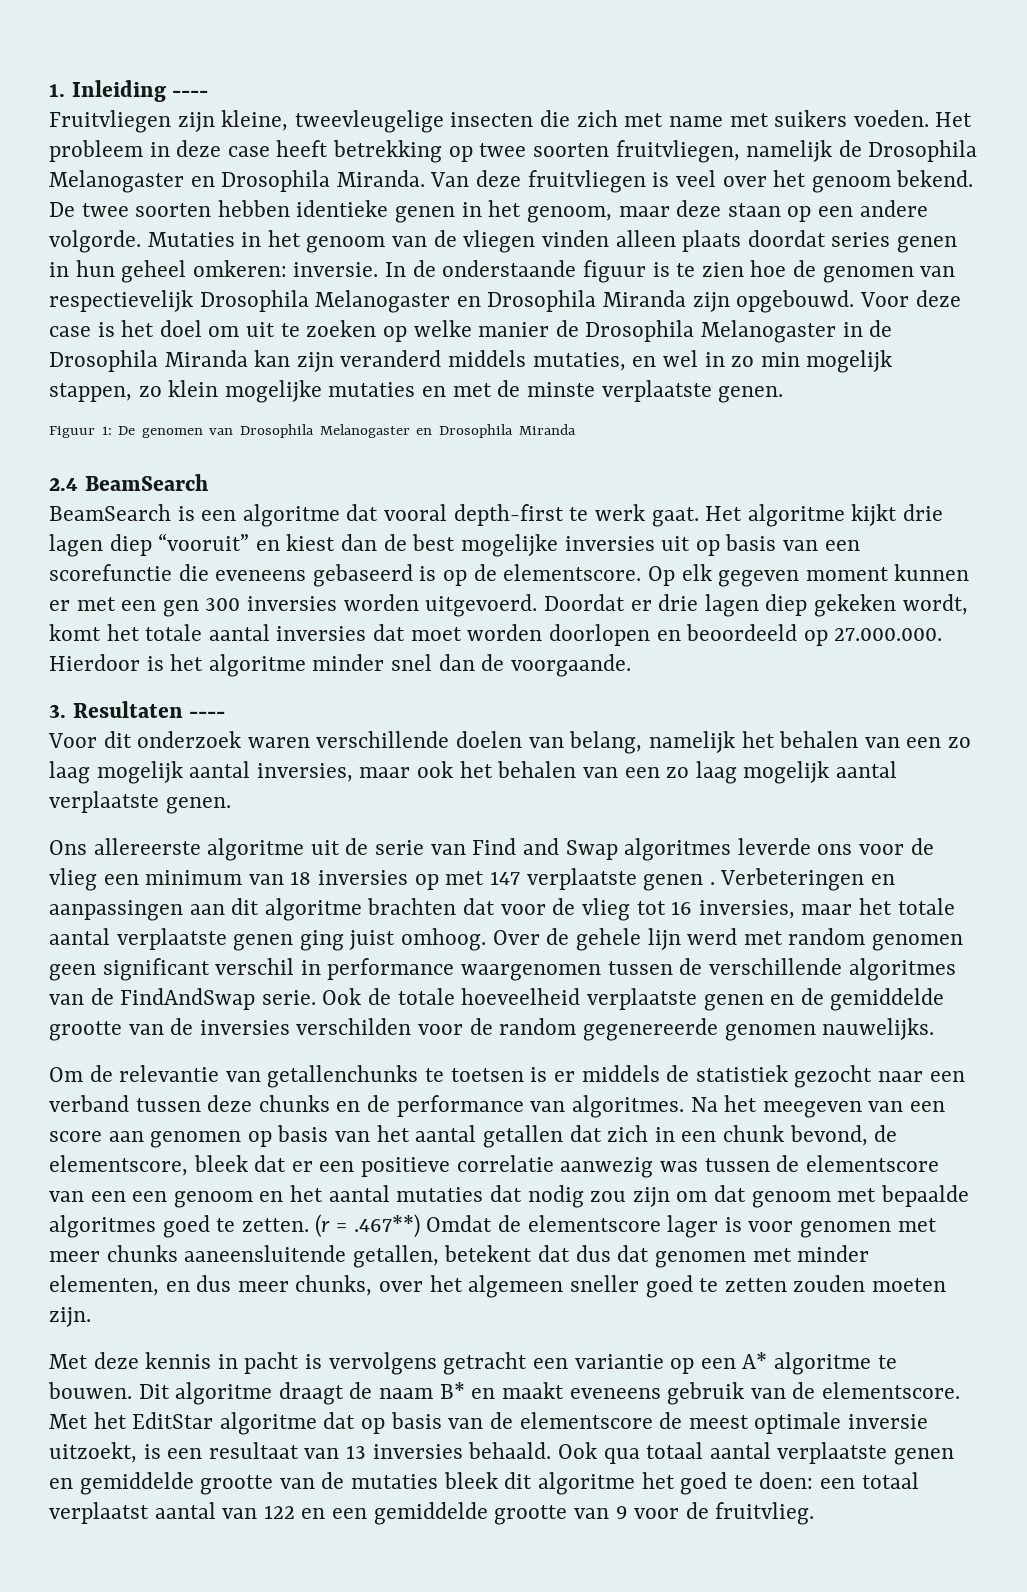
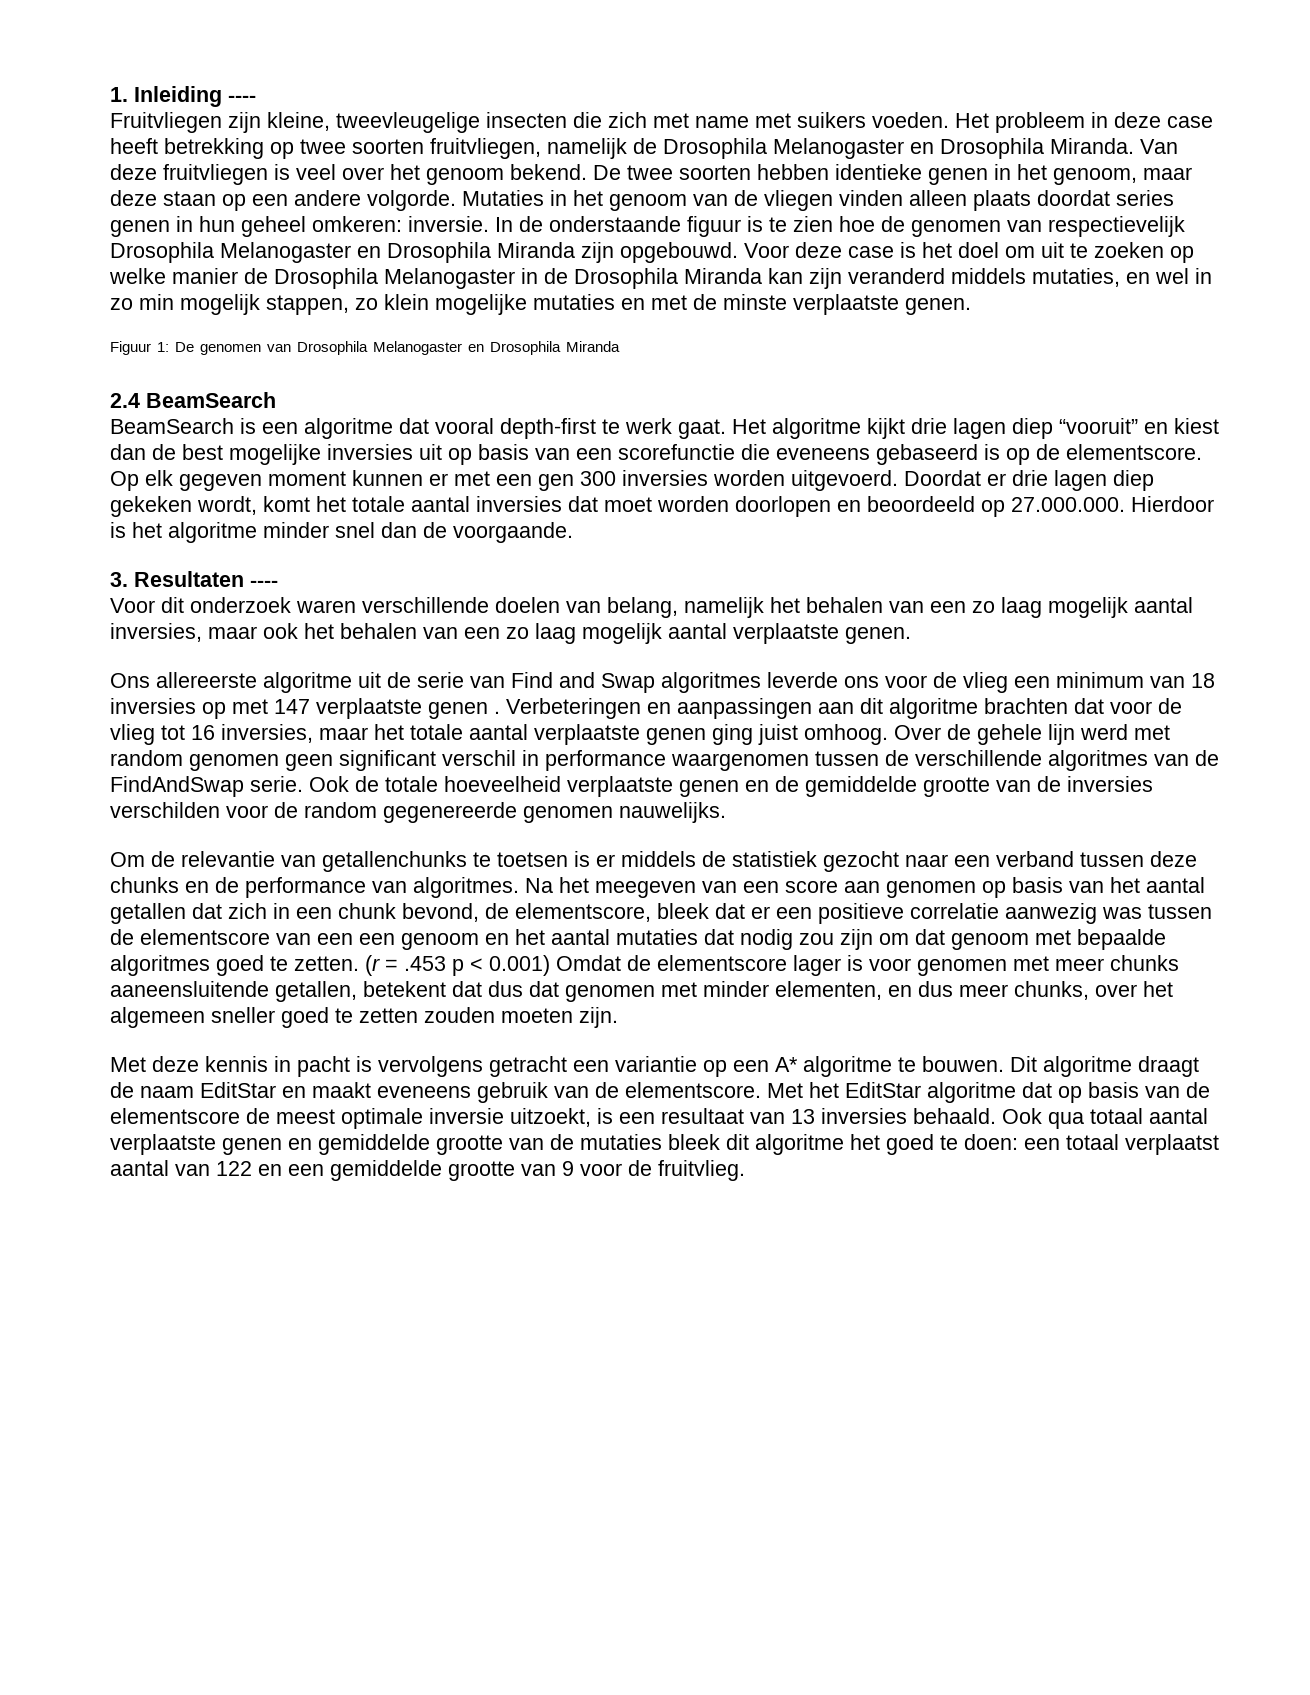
[353,1214,420,1238] .467**) -> [404,955,550,976] .453 p < 0.001)
[439,1382,465,1399] B* -> [200,1082,276,1098] EditStar

